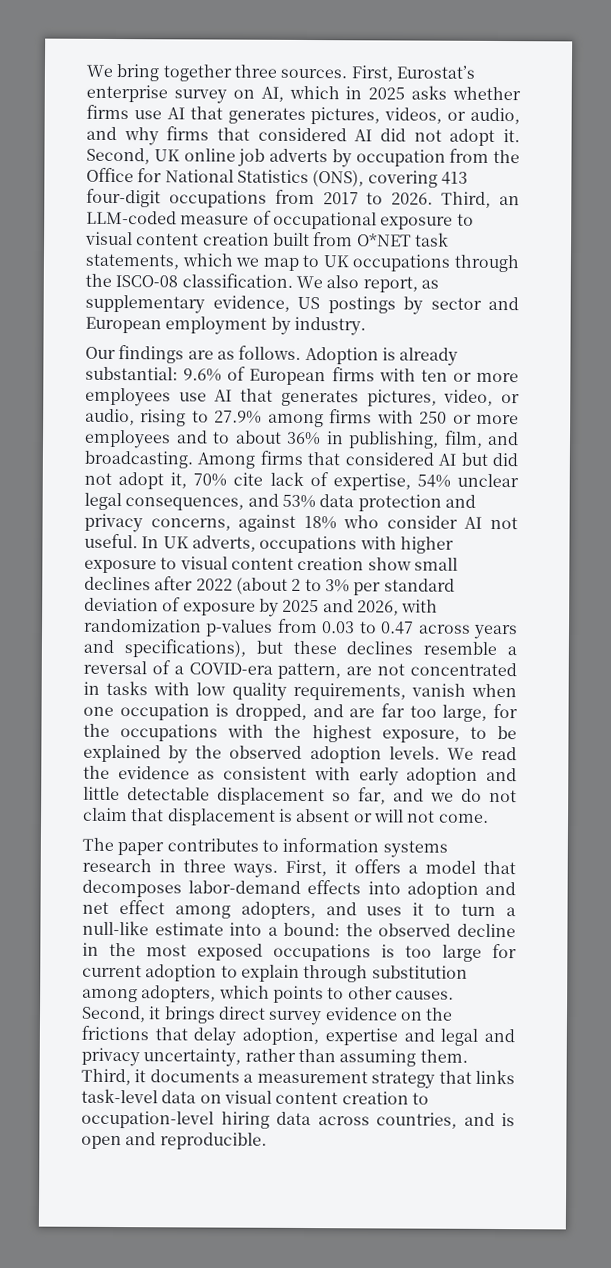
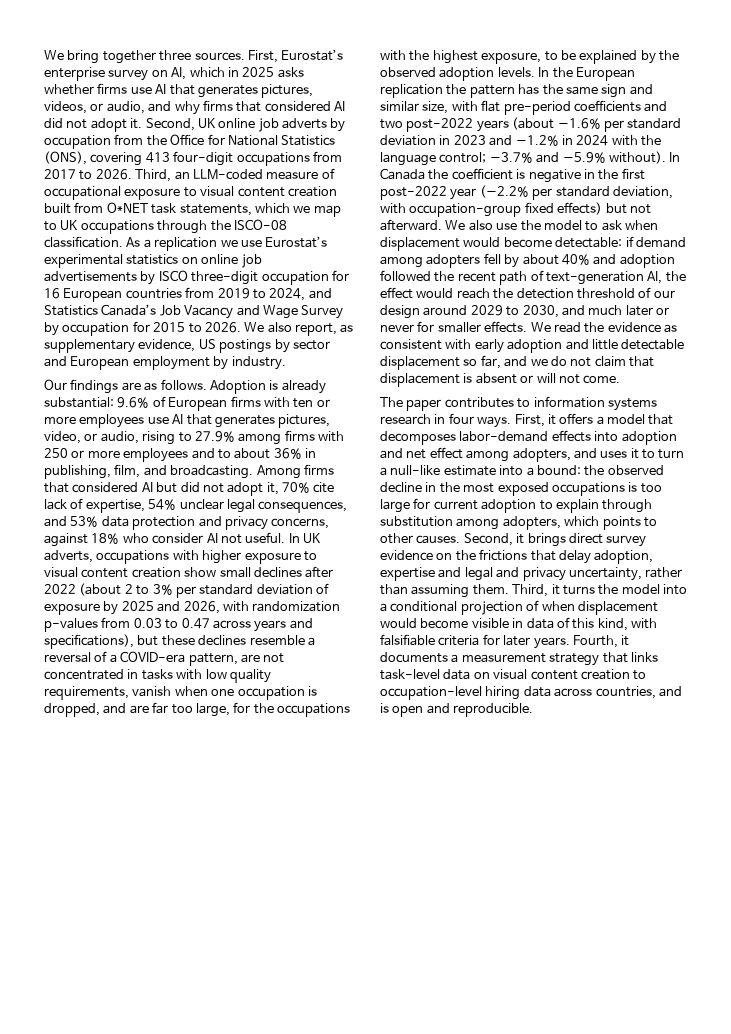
(293, 280) none -> [126,236,328,251] [44,254,262,268] [44,270,349,285] [44,287,332,302] [44,304,344,319] [44,321,241,336] As a replication we use Eurostat’s experimental statistics on online job advertisements by ISCO three-digit occupation for 16 European countries from 2019 to 2024, and Statistics Canada’s Job Vacancy and Wage Survey by occupation for 2015 to 2026.
(440, 753) none -> [538,67,635,81] [380,84,653,98] [380,100,668,115] [380,117,682,132] [380,135,661,146] [380,151,681,166] [380,168,645,183] [380,185,673,200] [380,202,651,217] [380,219,658,231] [380,236,686,251] [380,253,675,268] [380,270,686,285] [380,287,675,299] [380,305,669,319] [380,321,528,333] In the European replication the pattern has the same sign and similar size, with flat pre-period coefficients and two post-2022 years (about −1.6% per standard deviation in 2023 and −1.2% in 2024 with the language control; −3.7% and −5.9% without). In Canada the coefficient is negative in the first post-2022 year (−2.2% per standard deviation, with occupation-group fixed effects) but not afterward. We also use the model to ask when displacement would become detectable: if demand among adopters fell by about 40% and adoption followed the recent path of text-generation AI, the effect would reach the detection threshold of our design around 2029 to 2030, and much later or never for smaller effects.
[183,859,227,873] three -> [448,413,474,424] four
(147, 1076) none -> [562,584,687,595] [380,600,658,615] [380,617,657,631] [380,634,630,649] turns the model into a conditional projection of when displacement would become visible in data of this kind, with falsifiable criteria for later years. Fourth, it

